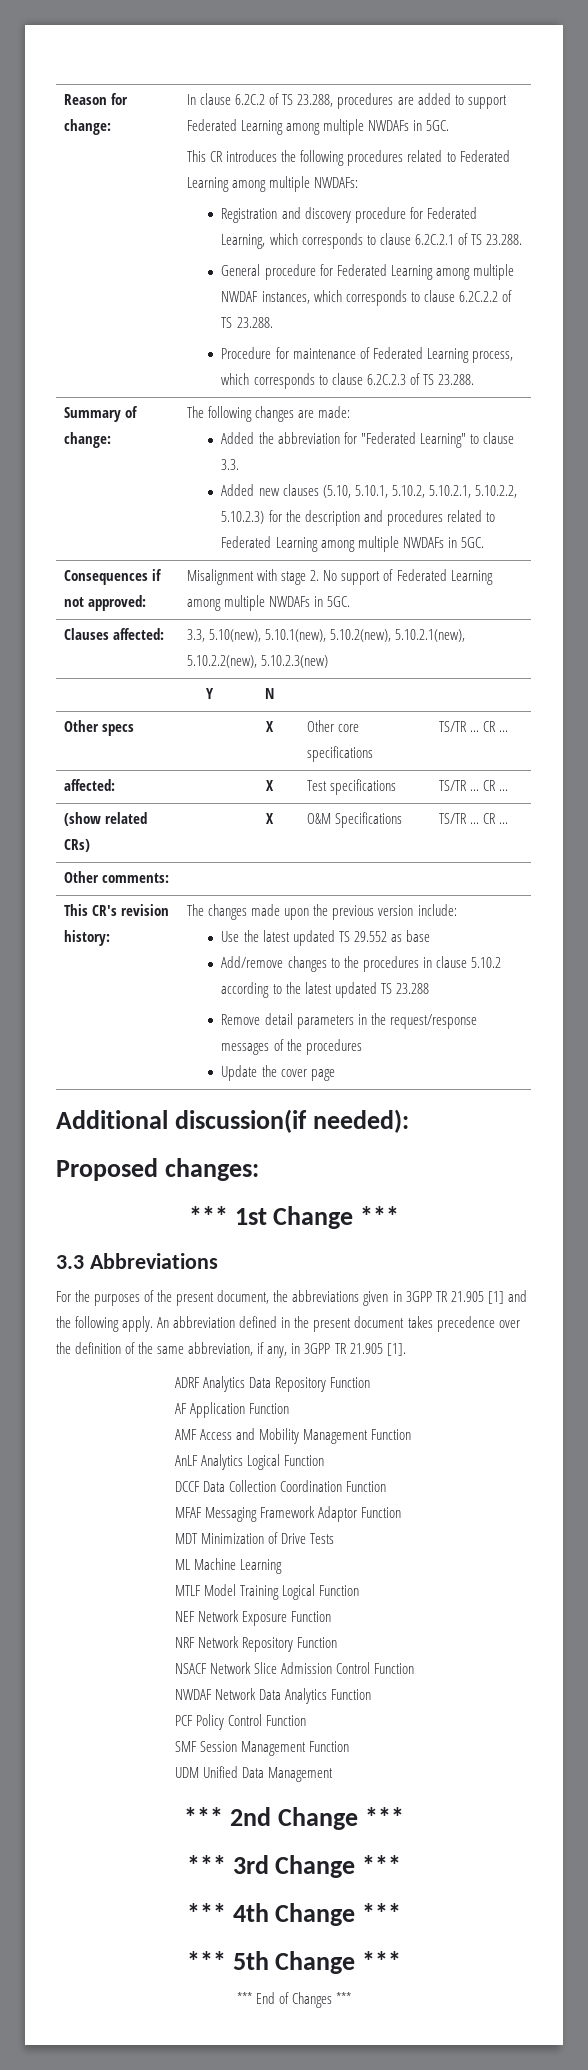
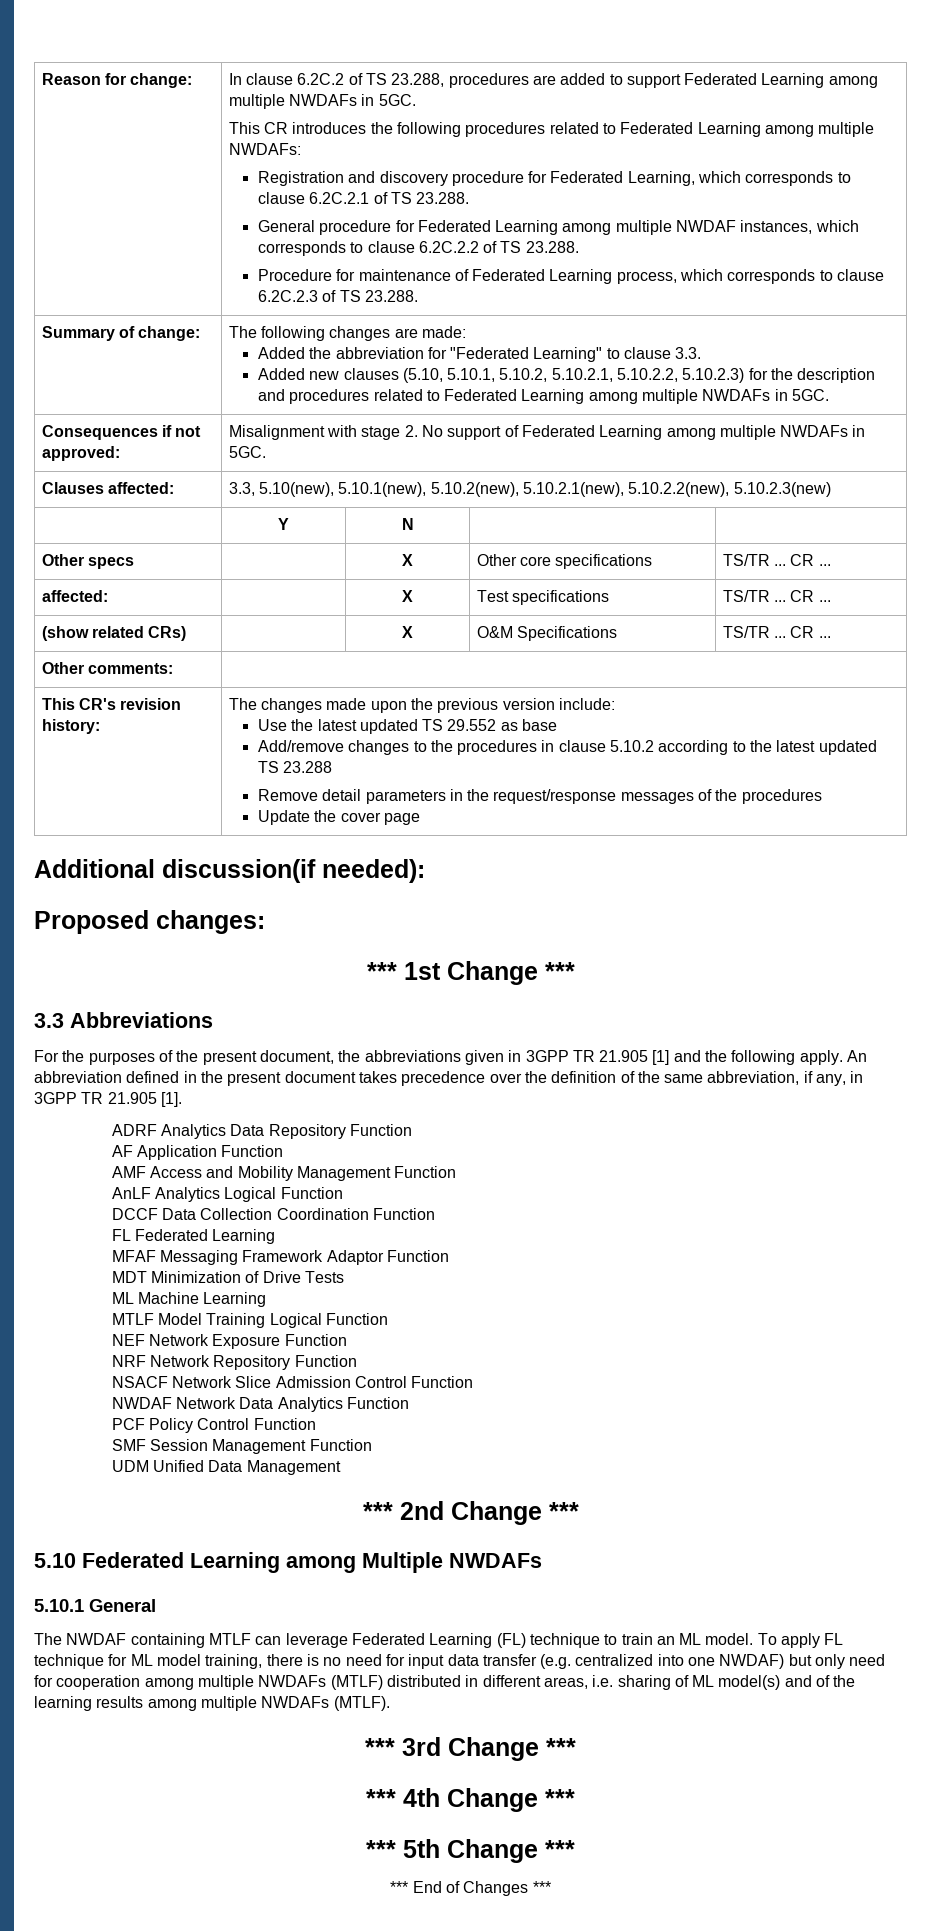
(386, 1486) none -> [111,1229,276,1244] // FL Federated Learning
(404, 1816) none -> [34,1552,542,1573] [34,1599,156,1612] [34,1633,844,1648] [34,1654,886,1669] [34,1675,856,1690] [34,1696,390,1711] // 5.10 Federated Learning among Multiple NWDAFs // 5.10.1 General // The NWDAF containing MTLF can leverage Federated Learning (FL) technique to train an ML model. To apply FL technique for ML model training, there is no need for input data transfer (e.g. centralized into one NWDAF) but only need for cooperation among multiple NWDAFs (MTLF) distributed in different areas, i.e. sharing of ML model(s) and of the learning results among multiple NWDAFs (MTLF).

